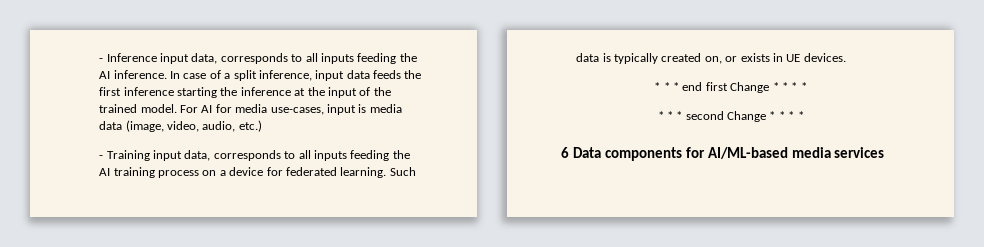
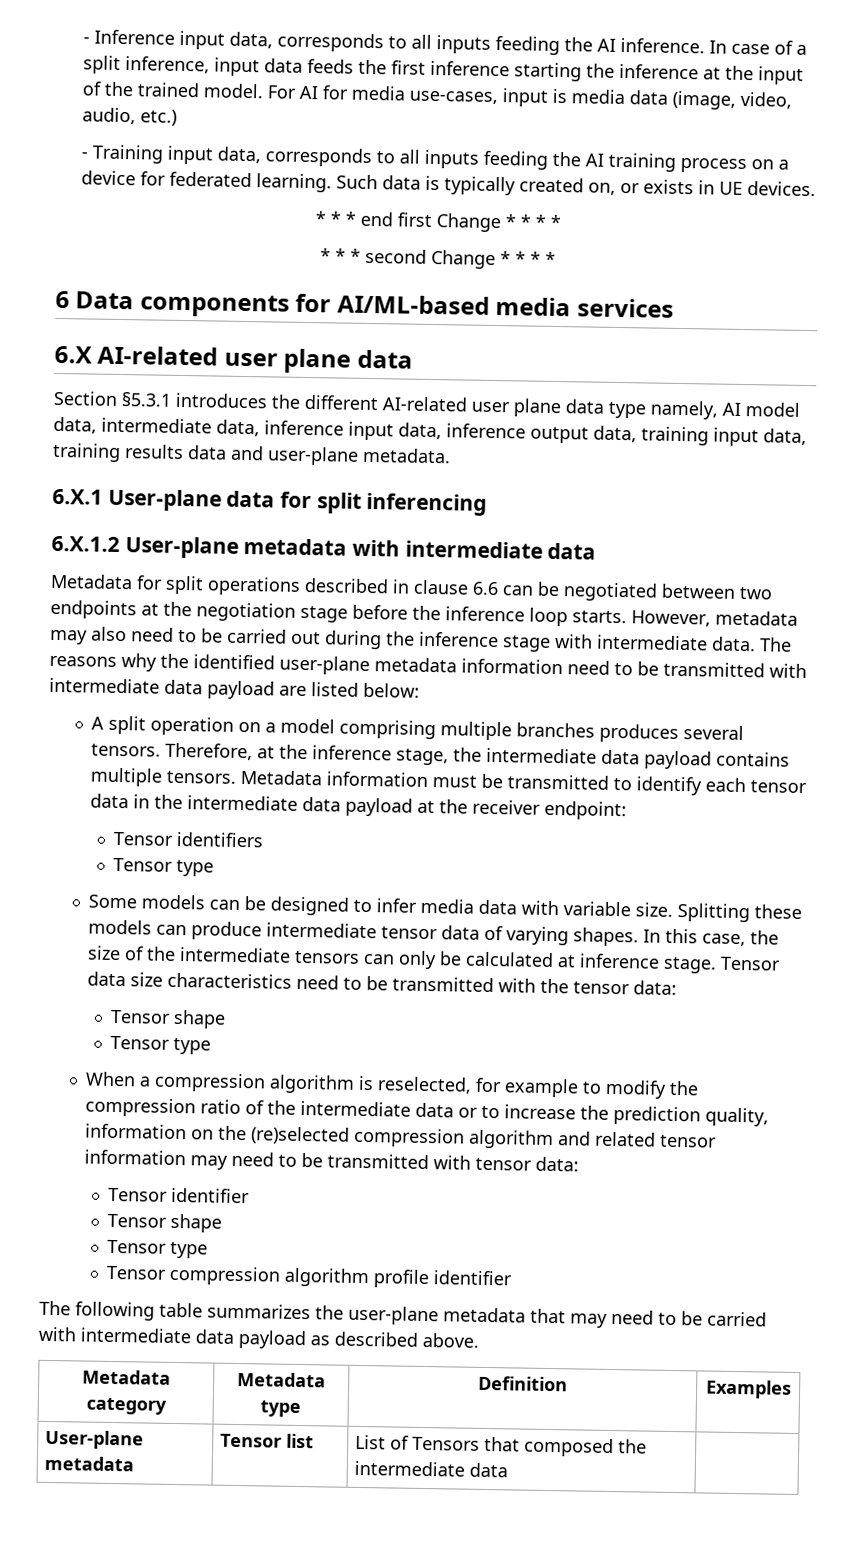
(885, 152) none -> [54,345,413,374] [53,390,800,420] [53,416,807,447] [52,442,451,466] [52,488,488,516] [51,535,597,560] [50,573,772,602] [50,599,798,627] [49,626,792,652] [49,653,807,679] [49,677,420,700] [91,715,745,744] [91,742,791,770] [90,767,808,796] [90,793,628,821] [113,831,264,848] [113,857,215,877] [88,894,803,923] [88,919,780,947] [87,945,782,974] [87,971,678,996] [110,1009,227,1029] [110,1035,212,1055] [85,1071,700,1099] [85,1097,770,1127] [85,1123,718,1150] [84,1149,580,1172] [108,1187,251,1204] [107,1213,223,1233] [107,1239,209,1259] [106,1265,513,1289] [39,1300,767,1328] [38,1326,479,1350] [82,1369,171,1385] [85,1397,167,1415] [237,1371,326,1388] [260,1400,301,1418] [478,1375,568,1392] [704,1379,792,1399] [45,1429,145,1450] [44,1455,135,1472] [220,1433,315,1449] [355,1434,648,1458] [354,1460,509,1478] // 6.X AI-related user plane data // Section §5.3.1 introduces the different AI-related user plane data type namely, AI model data, intermediate data, inference input data, inference output data, training input data, training results data and user-plane metadata. // 6.X.1 User-plane data for split inferencing // 6.X.1.2 User-plane metadata with intermediate data // Metadata for split operations described in clause 6.6 can be negotiated between two endpoints at the negotiation stage before the inference loop starts. However, metadata may also need to be carried out during the inference stage with intermediate data. The reasons why the identified user-plane metadata information need to be transmitted with intermediate data payload are listed below: // A split operation on a model comprising multiple branches produces several tensors. Therefore, at the inference stage, the intermediate data payload contains multiple tensors. Metadata information must be transmitted to identify each tensor data in the intermediate data payload at the receiver endpoint: // Tensor identifiers // Tensor type // Some models can be designed to infer media data with variable size. Splitting these models can produce intermediate tensor data of varying shapes. In this case, the size of the intermediate tensors can only be calculated at inference stage. Tensor data size characteristics need to be transmitted with the tensor data: // Tensor shape // Tensor type // When a compression algorithm is reselected, for example to modify the compression ratio of the intermediate data or to increase the prediction quality, information on the (re)selected compression algorithm and related tensor information may need to be transmitted with tensor data: // Tensor identifier // Tensor shape // Tensor type // Tensor compression algorithm profile identifier // The following table summarizes the user-plane metadata that may need to be carried with intermediate data payload as described above. // Metadata category | Metadata type | Definition | Examples // User-plane metadata | Tensor list | List of Tensors that composed the intermediate data |

